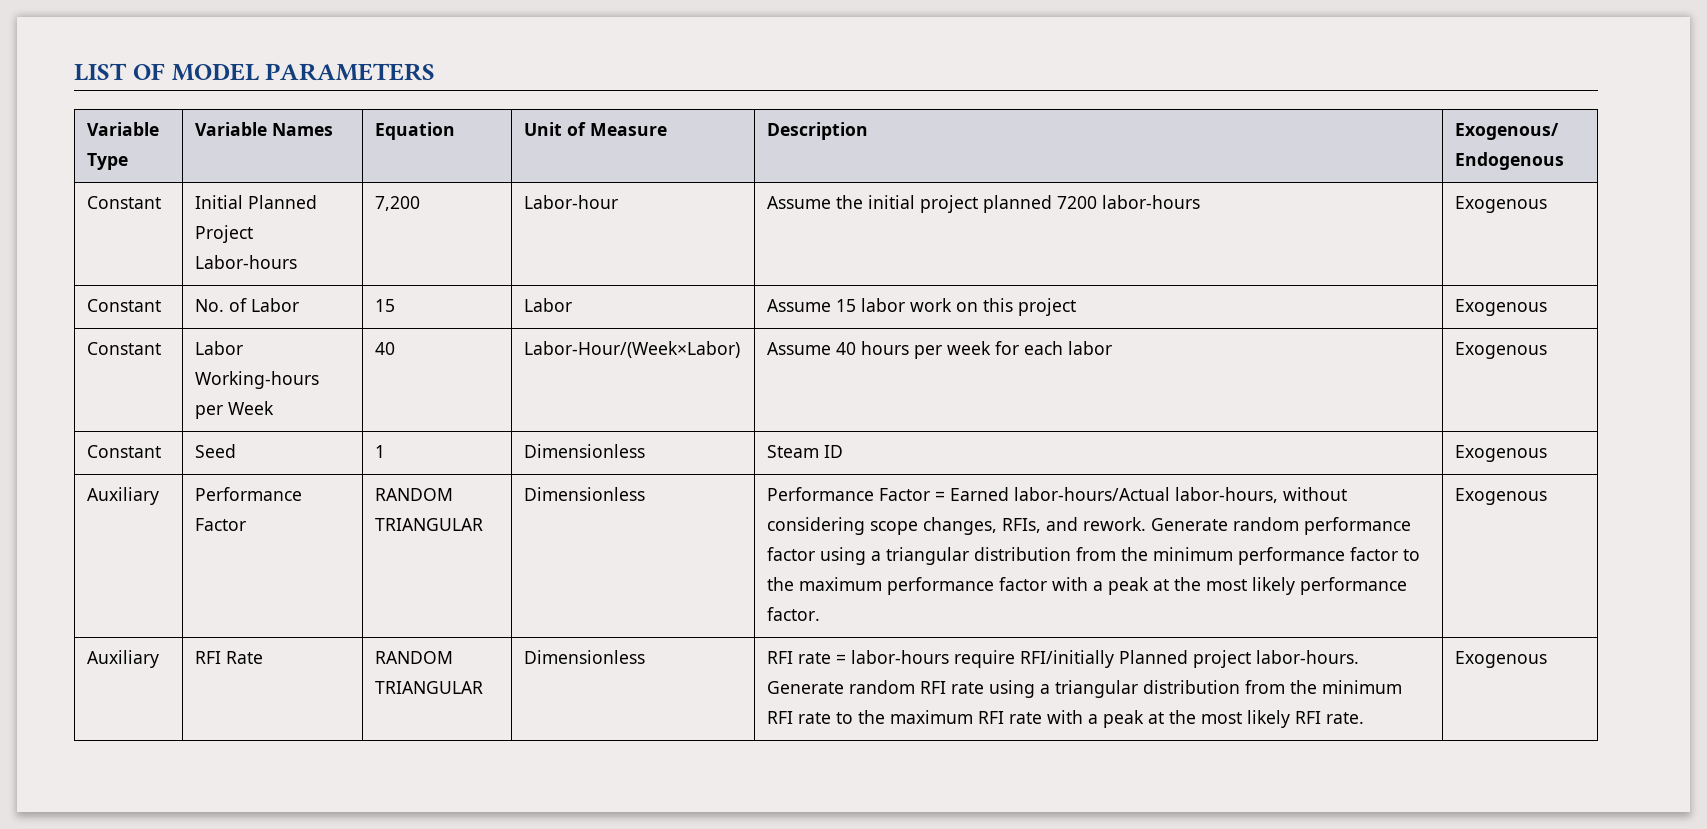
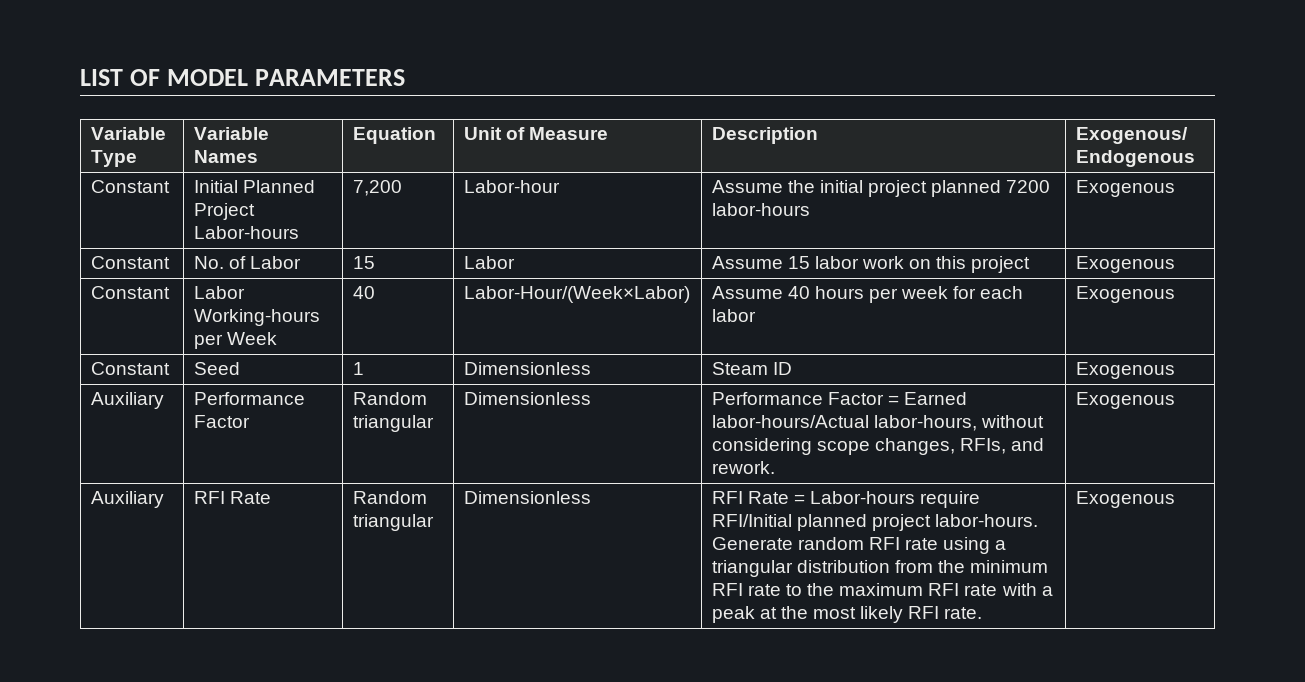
[374,488,453,501] [374,518,483,531] RANDOM TRIANGULAR -> [352,392,427,405] [352,415,434,432] Random triangular
[1150,517,1411,535] [766,547,1420,565] [766,577,1407,595] [766,607,820,621] Generate random performance factor using a triangular distribution from the minimum performance factor to the maximum performance factor with a peak at the most likely performance factor. -> (775, 467) none
[374,651,453,664] [374,681,483,694] RANDOM TRIANGULAR -> [352,491,427,504] [352,514,434,531] Random triangular
[797,650,1188,668] rate = labor-hours require RFI/initially Planned -> [747,491,981,508] [711,514,867,531] Rate = Labor-hours require RFI/Initial planned

